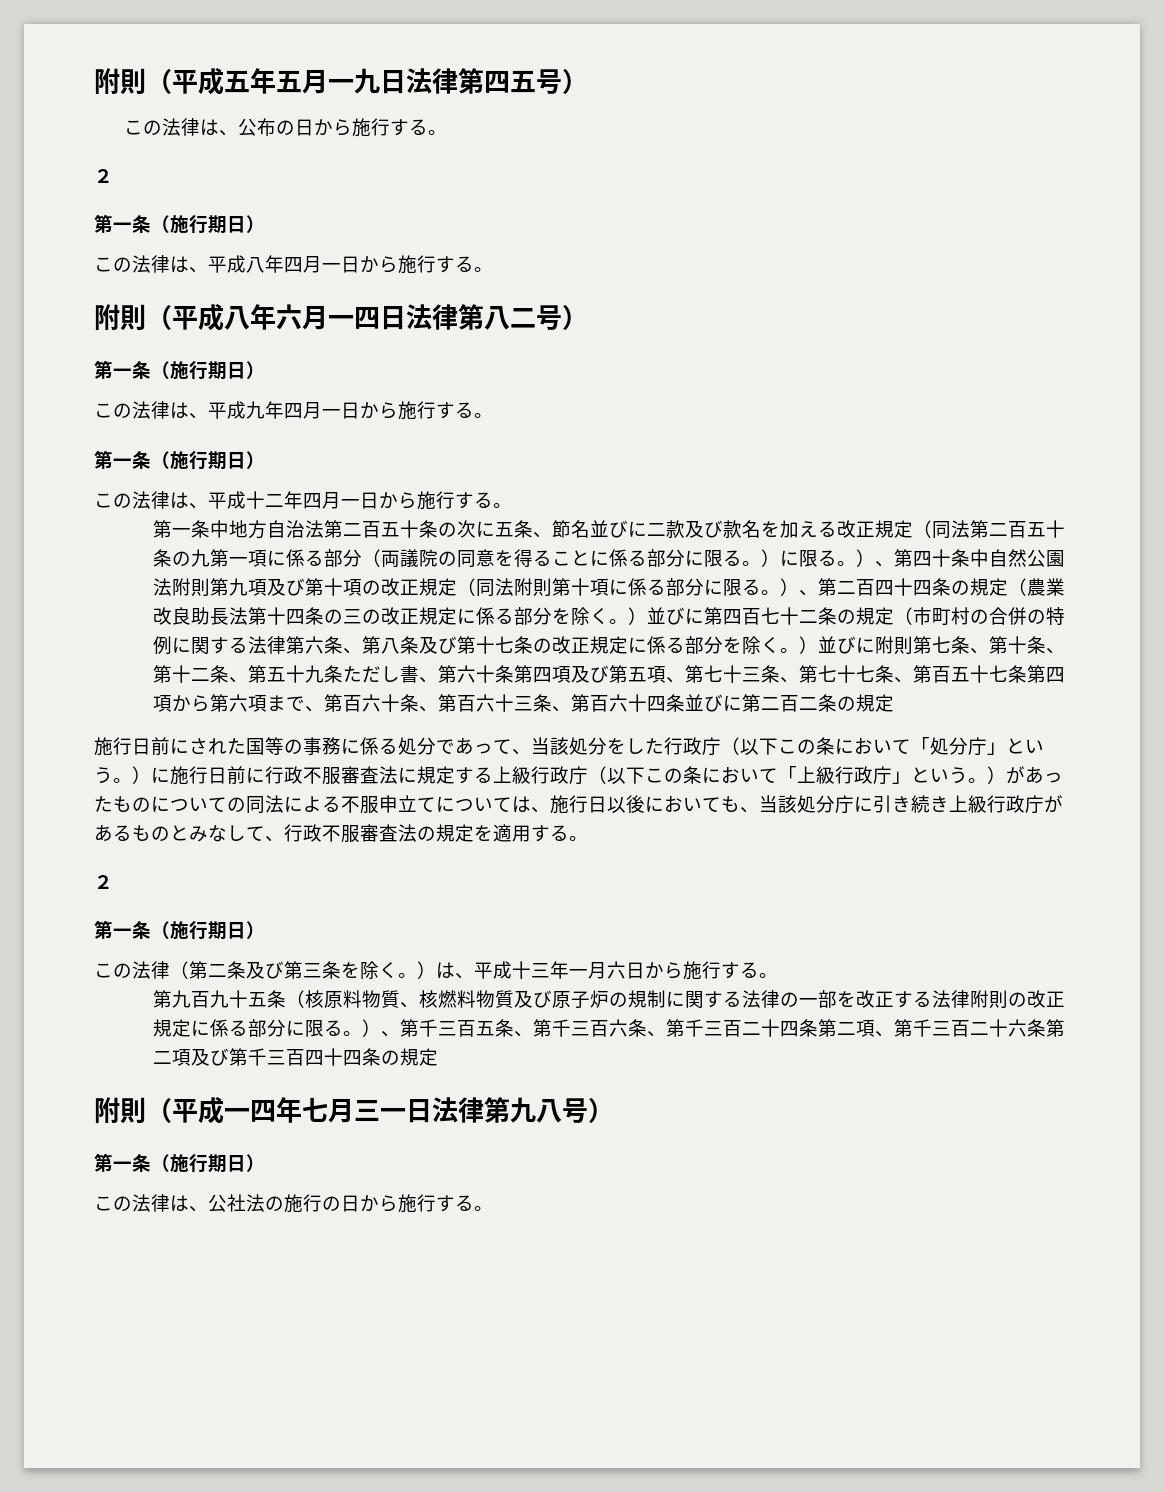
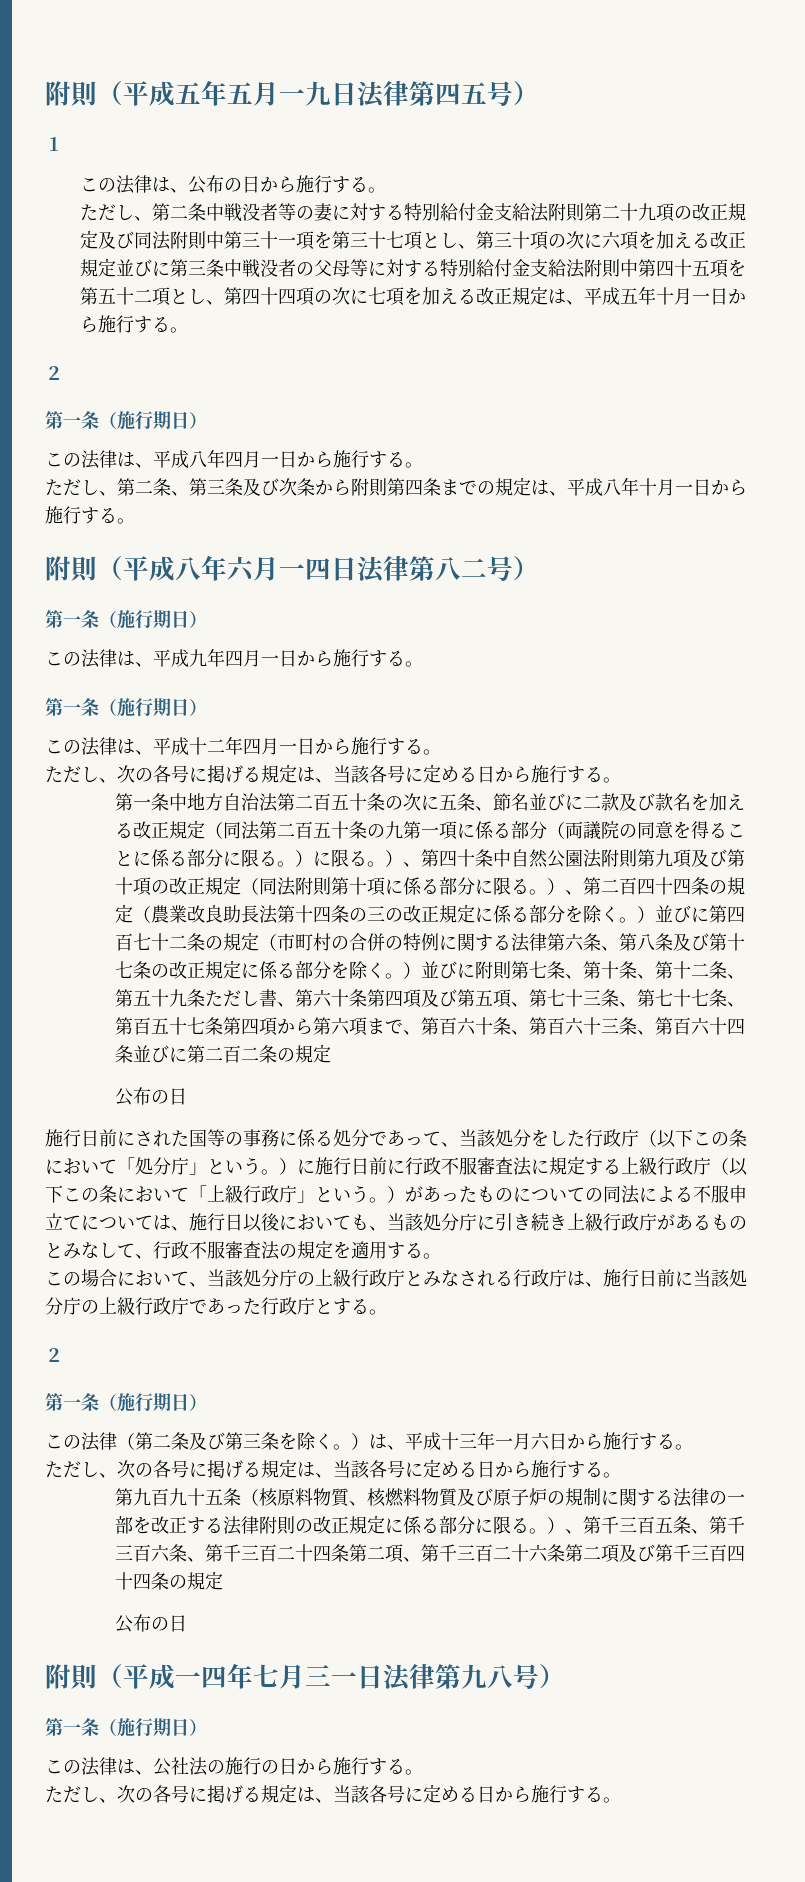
(588, 81) none -> [45,137,63,151] // １
(447, 132) none -> [79,203,746,222] [79,230,746,250] [79,258,746,278] [79,286,746,306] [79,315,188,333] // ただし、第二条中戦没者等の妻に対する特別給付金支給法附則第二十九項の改正規定及び同法附則中第三十一項を第三十七項とし、第三十項の次に六項を加える改正規定並びに第三条中戦没者の父母等に対する特別給付金支給法附則中第四十五項を第五十二項とし、第四十四項の次に七項を加える改正規定は、平成五年十月一日から施行する。
(493, 269) none -> [45,477,747,497] [45,506,135,524] // ただし、第二条、第三条及び次条から附則第四条までの規定は、平成八年十月一日から施行する。
(512, 505) none -> [45,764,621,784] // ただし、次の各号に掲げる規定は、当該各号に定める日から施行する。
(895, 703) none -> [114,1087,187,1106] // 公布の日
(588, 838) none -> [45,1269,747,1288] [45,1297,387,1315] // この場合において、当該処分庁の上級行政庁とみなされる行政庁は、施行日前に当該処分庁の上級行政庁であった行政庁とする。
(778, 975) none -> [45,1459,621,1479] // ただし、次の各号に掲げる規定は、当該各号に定める日から施行する。
(439, 1057) none -> [114,1614,187,1633] // 公布の日
(493, 1208) none -> [45,1784,621,1804] // ただし、次の各号に掲げる規定は、当該各号に定める日から施行する。

